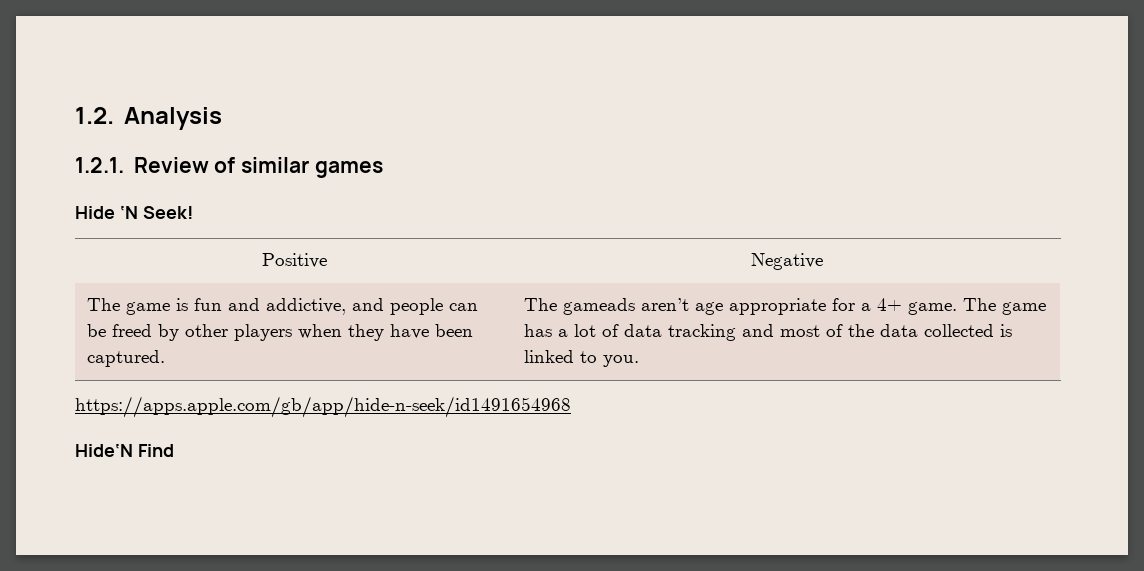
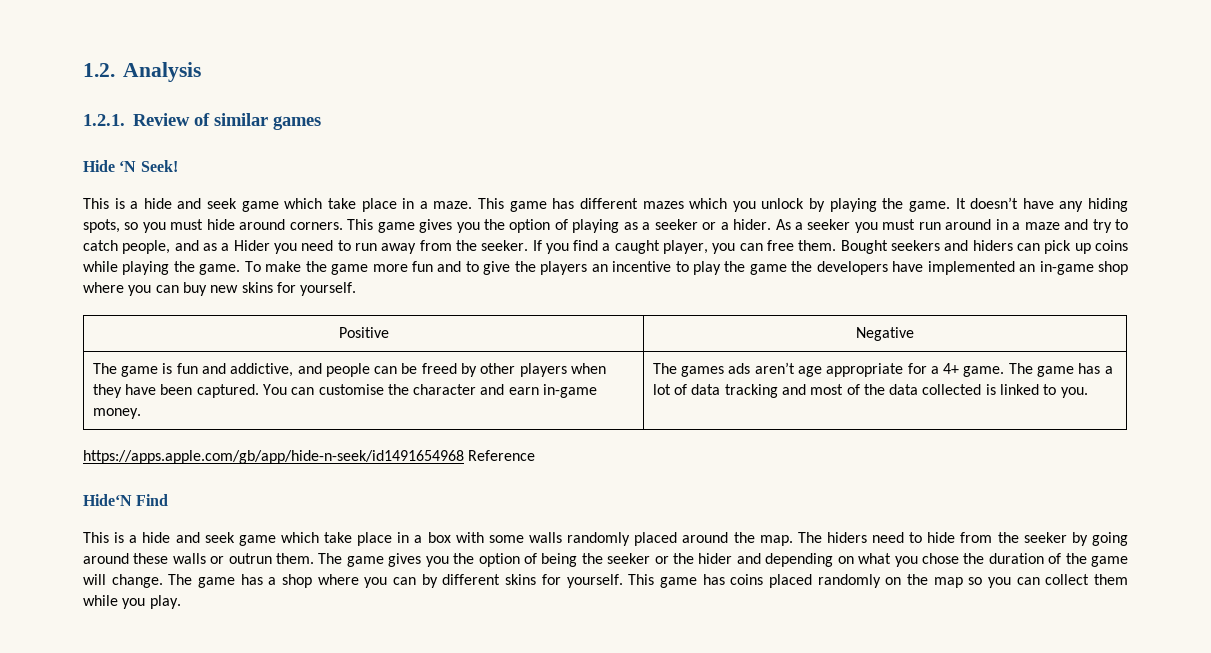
(193, 212) none -> [83,197,1129,212] [83,219,1129,233] [83,240,1129,254] [83,261,1129,275] [83,282,357,296] // This is a hide and seek game which take place in a maze. This game has different mazes which you unlock by playing the game. It doesn’t have any hiding spots, so you must hide around corners. This game gives you the option of playing as a seeker or a hider. As a seeker you must run around in a maze and try to catch people, and as a Hider you need to run away from the seeker. If you find a caught player, you can free them. Bought seekers and hiders can pick up coins while playing the game. To make the game more fun and to give the players an incentive to play the game the developers have implemented an in-game shop where you can buy new skins for yourself.
[524,298,636,315] | The gameads -> [262,384,598,398] [92,408,141,419] [652,363,751,377] You can customise the character and earn in-game money. | The games ads
(571, 407) none -> [468,450,536,461] Reference
(174, 450) none -> [83,532,1128,546] [83,553,1128,567] [83,574,1129,588] [83,595,181,609] // This is a hide and seek game which take place in a box with some walls randomly placed around the map. The hiders need to hide from the seeker by going around these walls or outrun them. The game gives you the option of being the seeker or the hider and depending on what you chose the duration of the game will change. The game has a shop where you can by different skins for yourself. This game has coins placed randomly on the map so you can collect them while you play.

